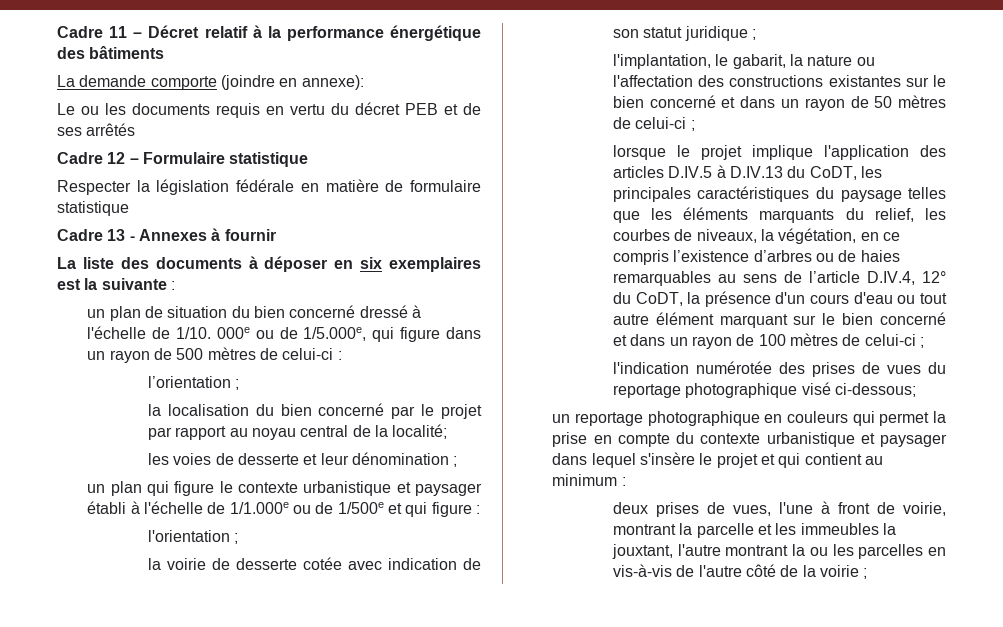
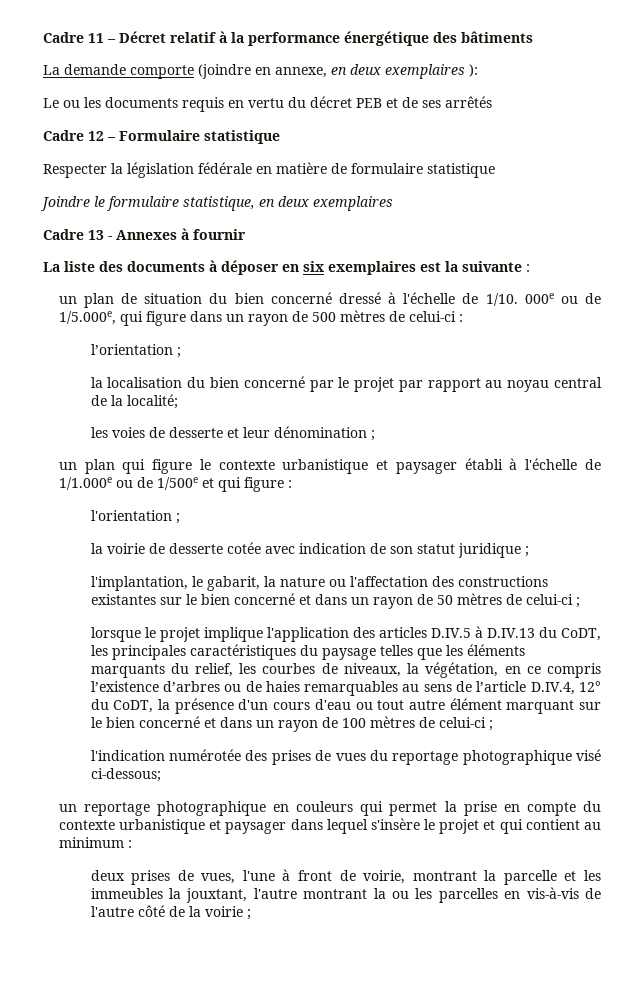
[301,75,364,90] annexe): -> [275,64,478,79] annexe, en deux exemplaires ):
(129, 208) none -> [40,196,393,211] // Joindre le formulaire statistique, en deux exemplaires

